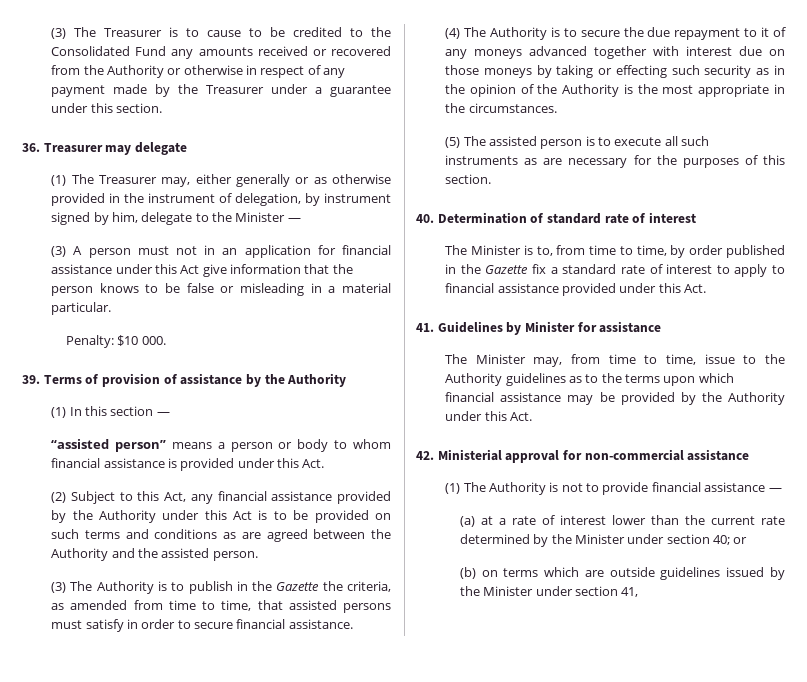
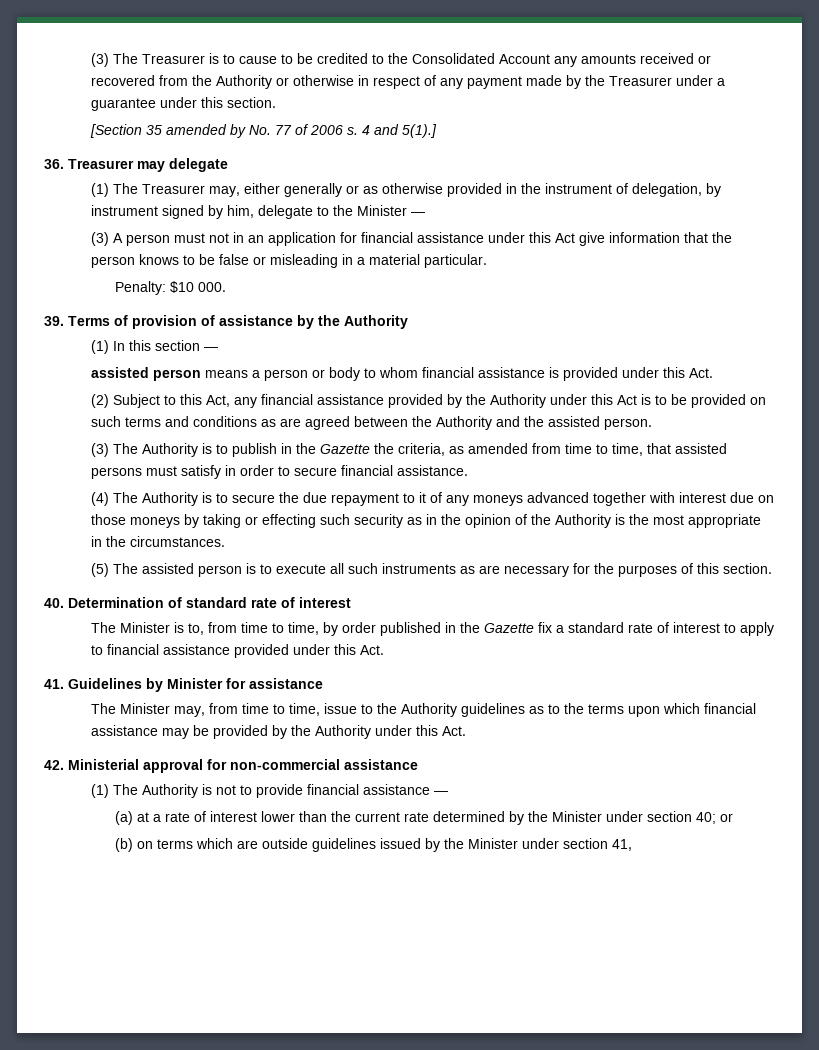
[135,46,167,56] Fund -> [499,54,551,64] Account
(162, 108) none -> [90,124,438,138] // [Section 35 amended by No. 77 of 2006 s. 4 and 5(1).]
[51,439,167,452] “assisted person” -> [91,367,202,381] assisted person

